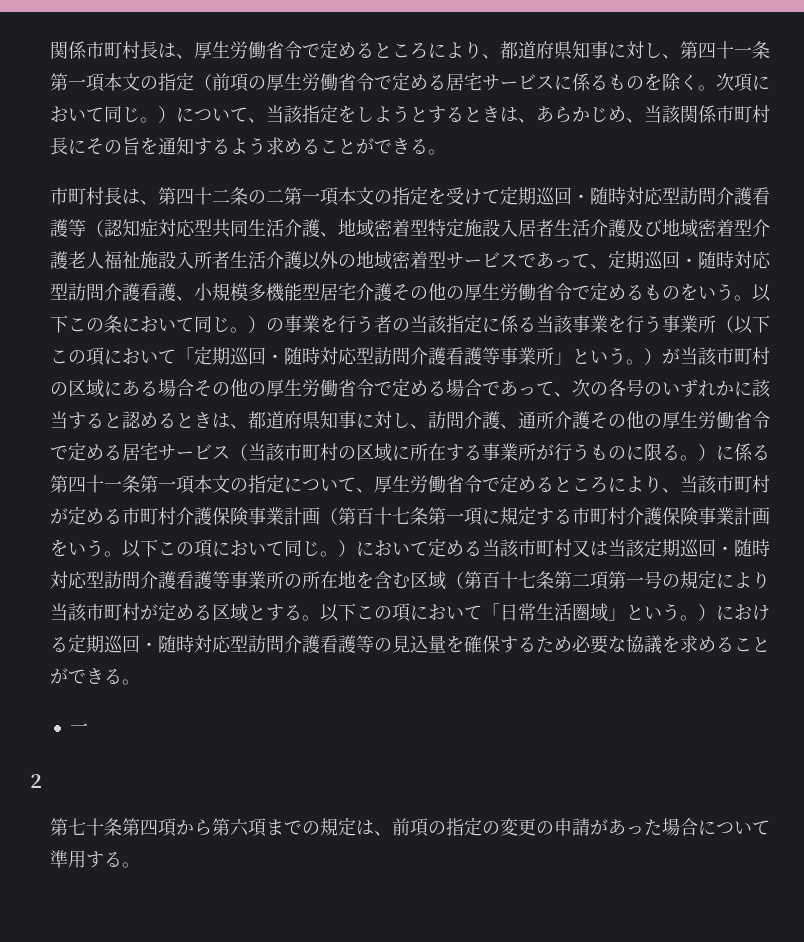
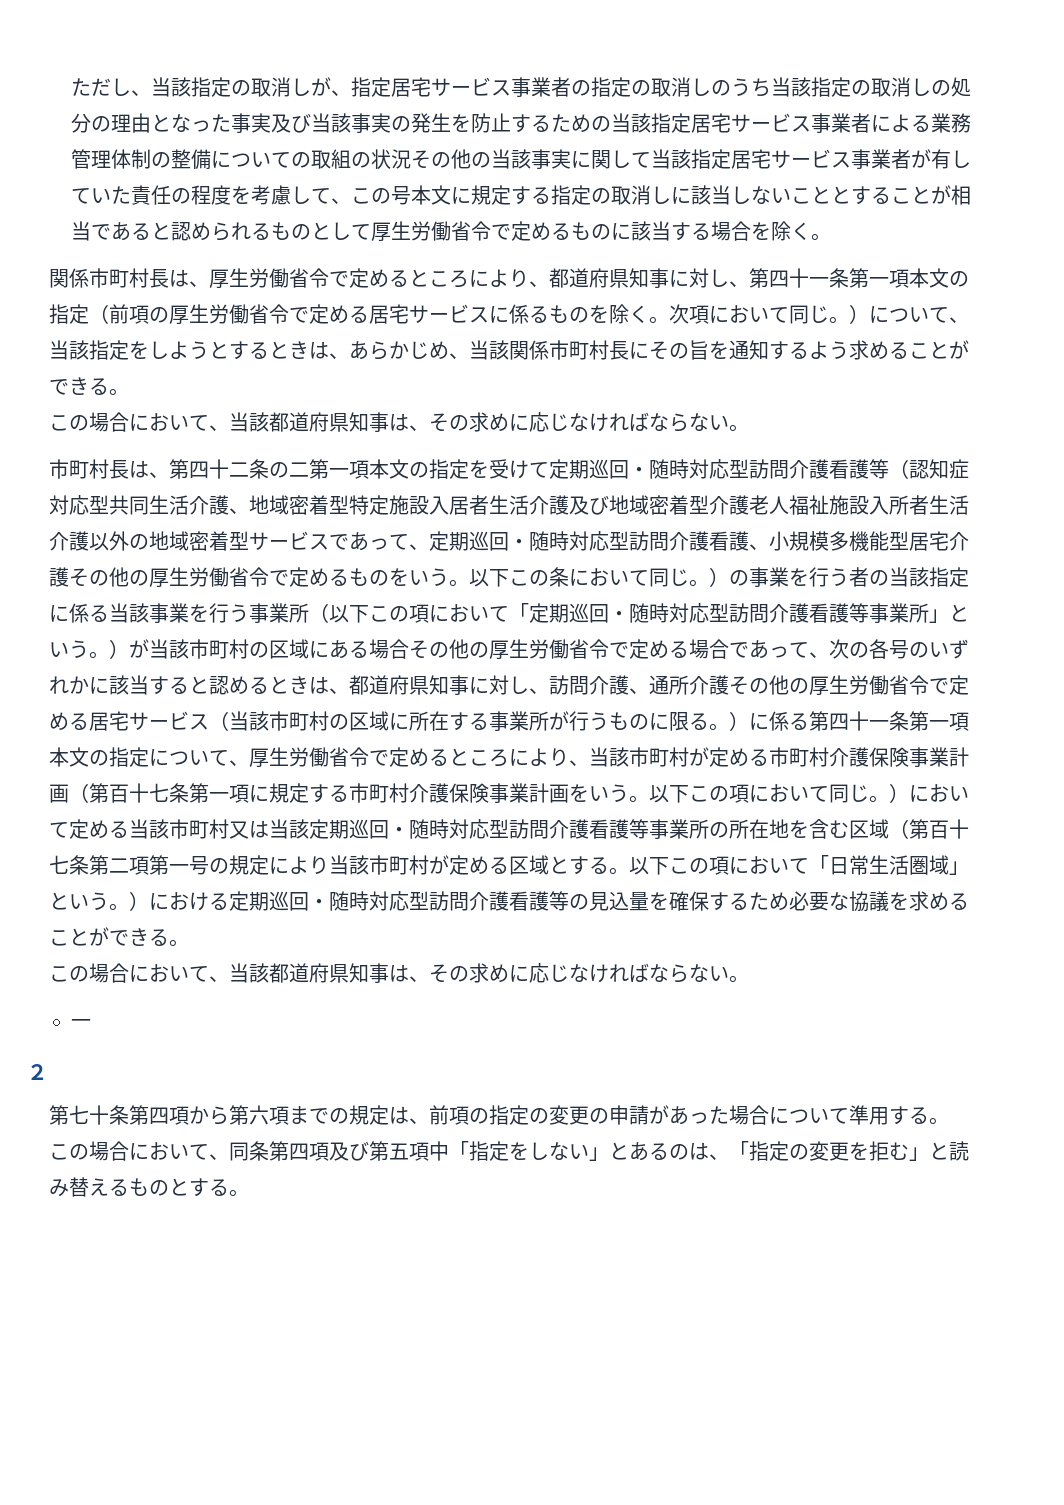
(50, 50) none -> [71,77,972,97] [71,113,972,133] [71,149,972,170] [71,185,972,205] [71,221,832,241] ただし、当該指定の取消しが、指定居宅サービス事業者の指定の取消しのうち当該指定の取消しの処分の理由となった事実及び当該事実の発生を防止するための当該指定居宅サービス事業者による業務管理体制の整備についての取組の状況その他の当該事実に関して当該指定居宅サービス事業者が有していた責任の程度を考慮して、この号本文に規定する指定の取消しに該当しないこととすることが相当であると認められるものとして厚生労働省令で定めるものに該当する場合を除く。 //
(447, 152) none -> [49,412,750,432] // この場合において、当該都道府県知事は、その求めに応じなければならない。
(141, 682) none -> [49,963,750,983] // この場合において、当該都道府県知事は、その求めに応じなければならない。
(141, 865) none -> [49,1141,970,1161] [49,1177,250,1197] // この場合において、同条第四項及び第五項中「指定をしない」とあるのは、「指定の変更を拒む」と読み替えるものとする。

